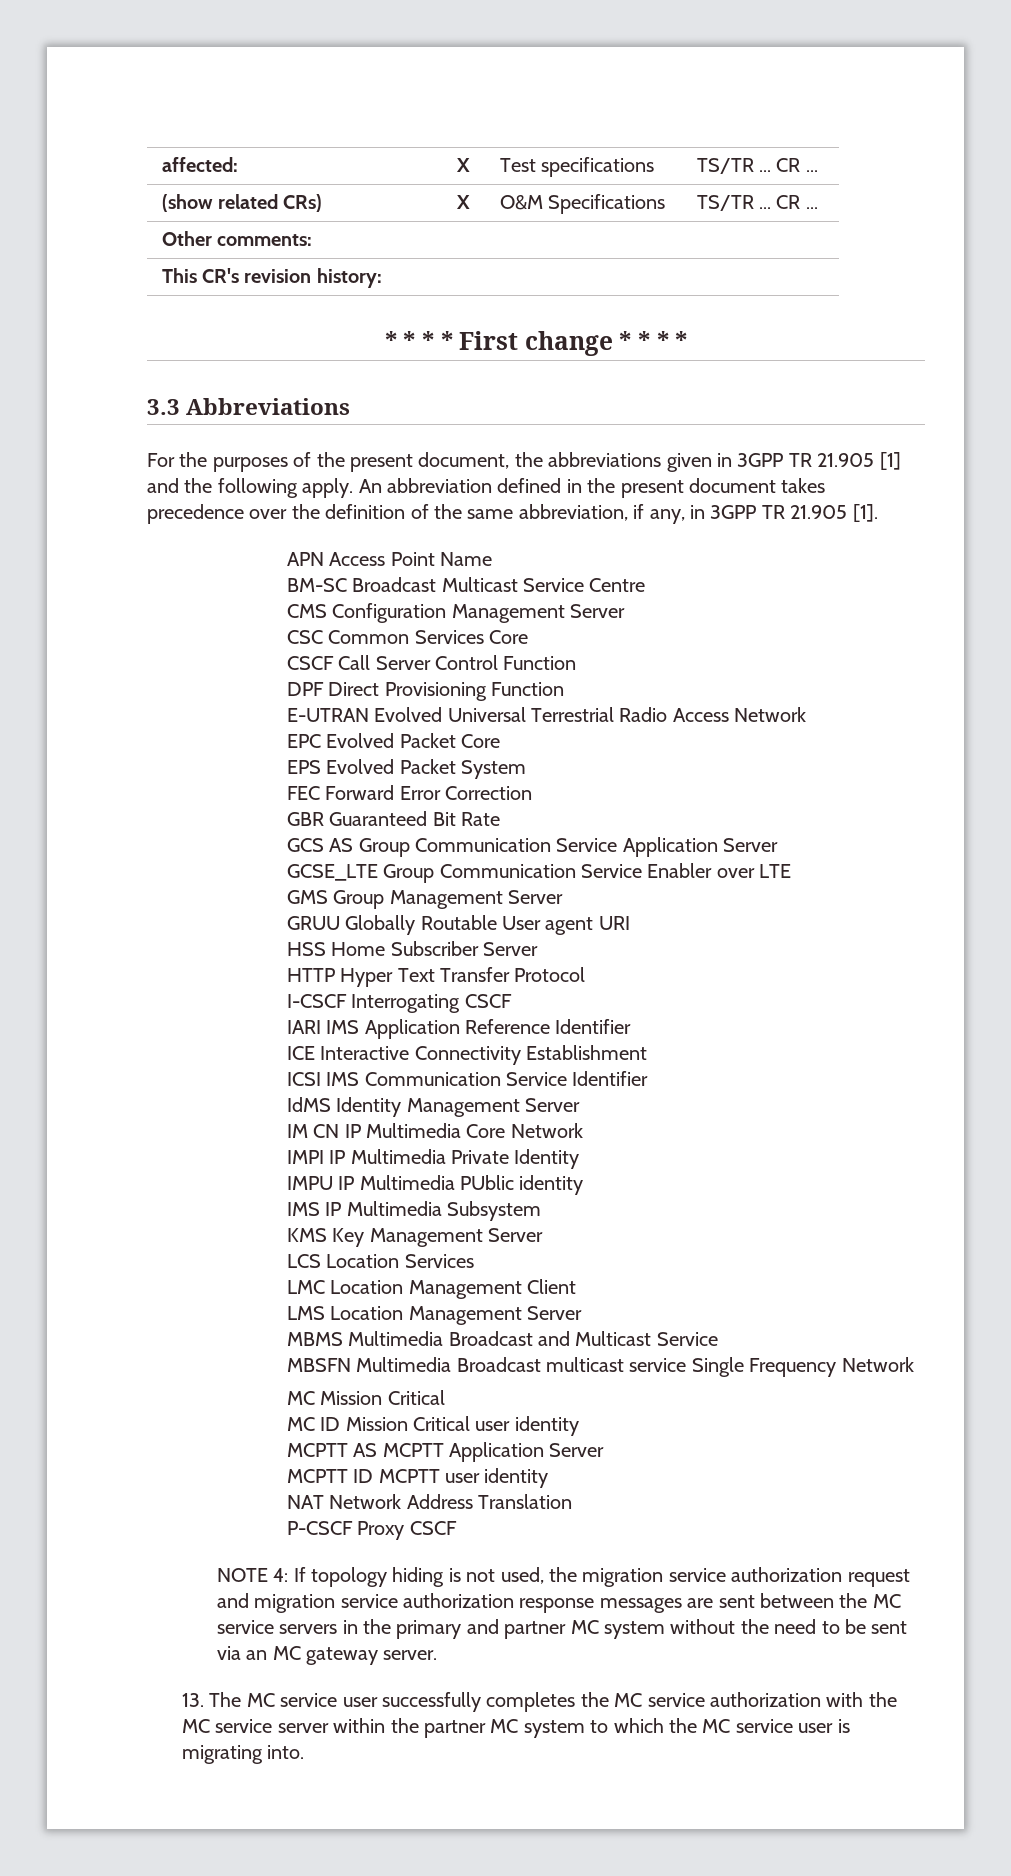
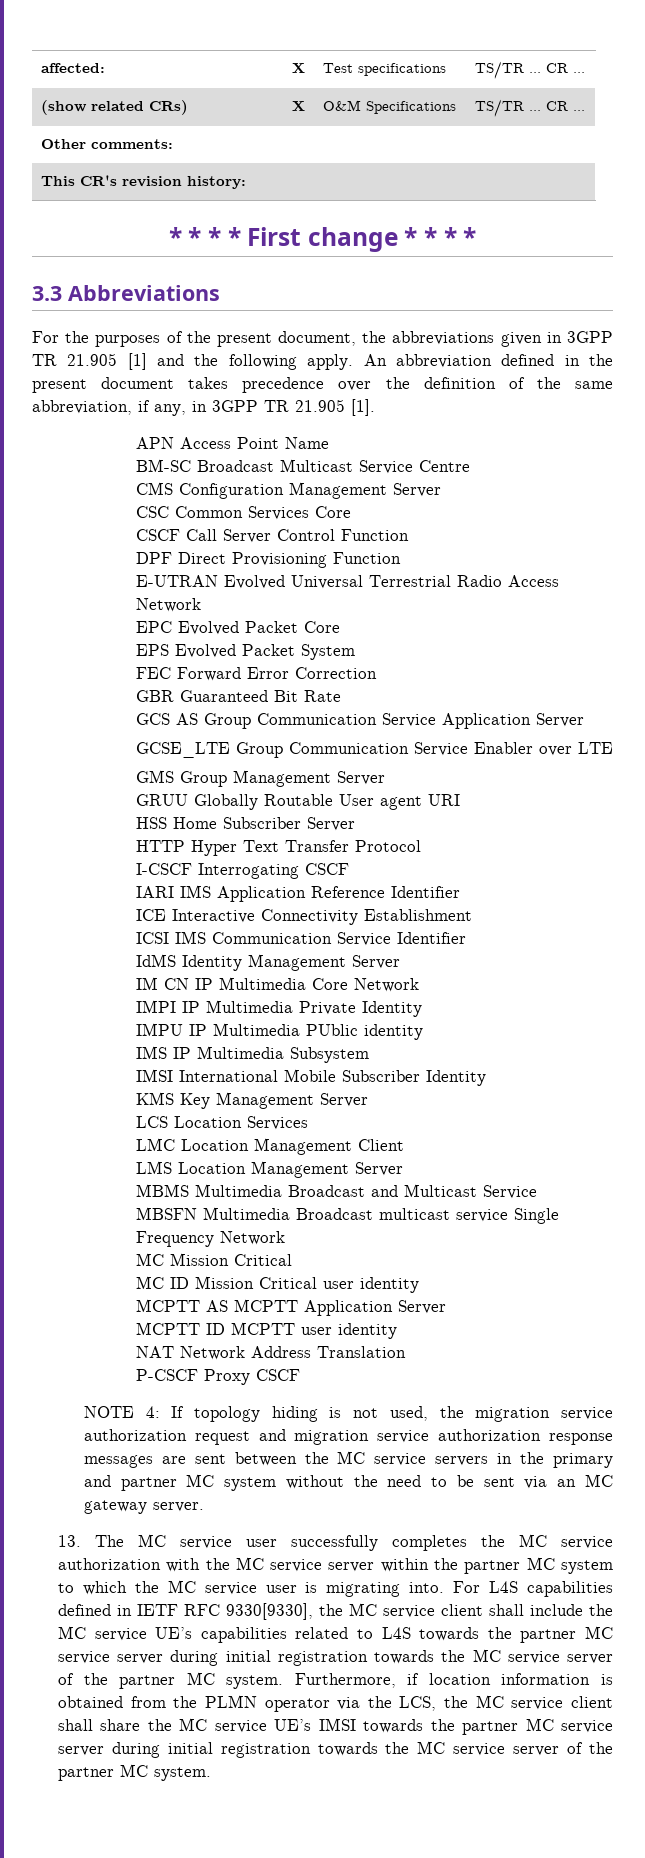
(541, 1211) none -> [135,1069,486,1086] // IMSI International Mobile Subscriber Identity
(305, 1752) none -> [453,1581,613,1597] [57,1603,613,1620] [57,1626,613,1643] [57,1649,614,1666] [57,1672,613,1689] [57,1695,614,1712] [57,1718,614,1735] [57,1741,613,1758] [57,1764,211,1781] For L4S capabilities defined in IETF RFC 9330[9330], the MC service client shall include the MC service UE’s capabilities related to L4S towards the partner MC service server during initial registration towards the MC service server of the partner MC system. Furthermore, if location information is obtained from the PLMN operator via the LCS, the MC service client shall share the MC service UE’s IMSI towards the partner MC service server during initial registration towards the MC service server of the partner MC system.

